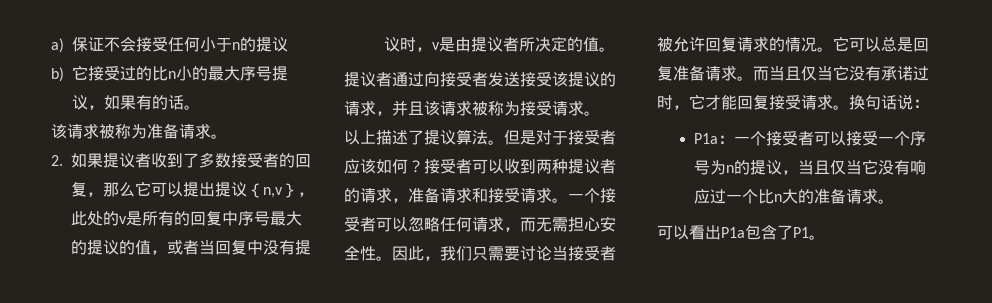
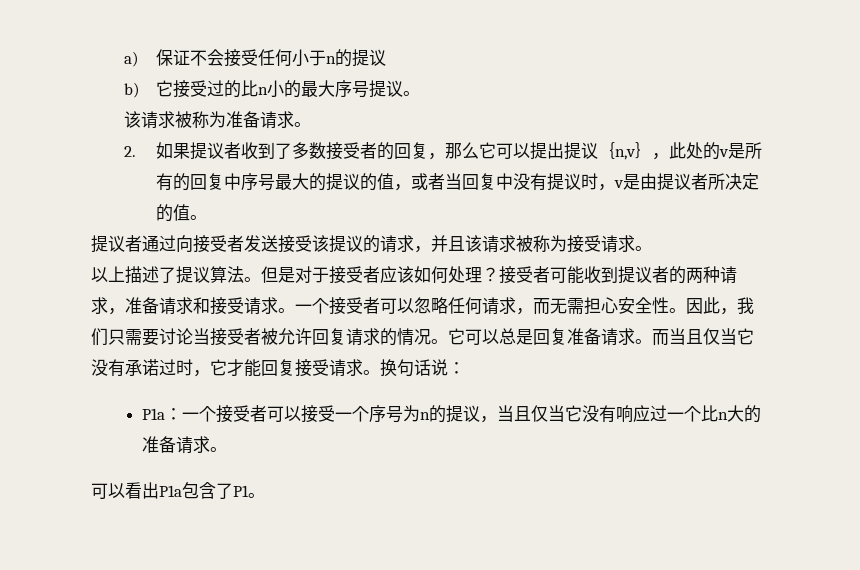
[87,95,184,110] ，如果有的话 -> (404, 88) none
(408, 166) none -> [448,266,482,283] 处理
[488,159,568,174] 以收到两种 -> [567,266,618,284] 能收到
(360, 195) none -> [686,266,720,283] 两种

